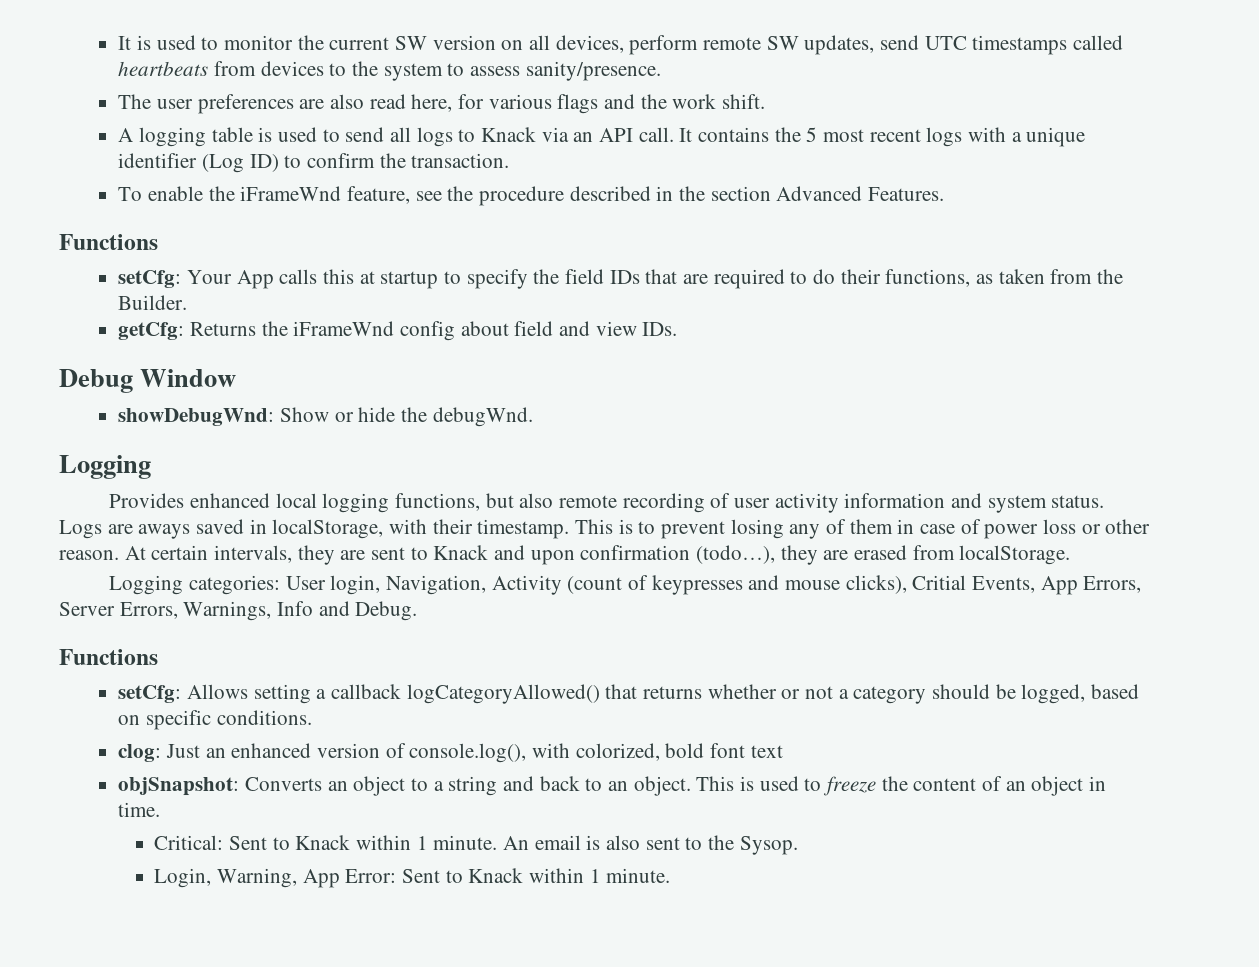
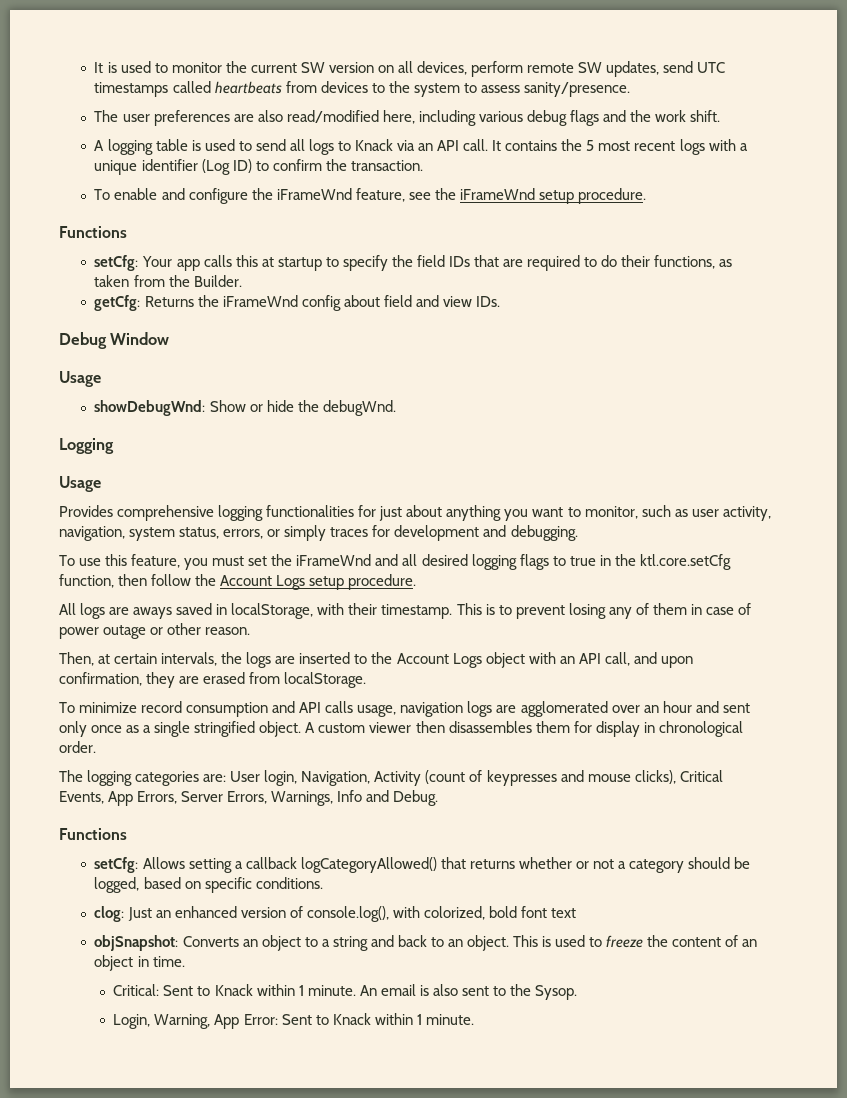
[369,94,552,112] read here, for various -> [286,110,567,126] read/modified here, including various debug
(203, 193) none -> [161,188,248,204] and configure
[478,186,944,206] procedure described in the section Advanced Features. -> [459,188,646,204] iFrameWnd setup procedure.
[236,270,274,289] App -> [176,259,200,271] app
(237, 378) none -> [59,371,101,387] // Usage
(151, 467) none -> [59,476,101,492] // Usage
[190,493,1105,513] [59,520,102,539] enhanced local logging functions, but also remote recording of user activity information and system status. Logs -> [117,505,771,521] [59,525,578,541] [59,554,731,570] [59,574,417,590] [59,603,106,619] comprehensive logging functionalities for just about anything you want to monitor, such as user activity, navigation, system status, errors, or simply traces for development and debugging. // To use this feature, you must set the iFrameWnd and all desired logging flags to true in the ktl.core.setCfg function, then follow the Account Logs setup procedure. // All logs
[1043,519,1077,534] loss -> [103,625,147,639] outage
[124,545,776,565] At certain intervals, they are sent to Knack and upon confirmation (todo…), -> [59,652,693,668] [59,672,142,686] // Then, at certain intervals, the logs are inserted to the Account Logs object with an API call, and upon confirmation,
[109,575,281,595] Logging categories: -> [59,701,750,717] [59,721,743,737] [59,741,96,753] [59,770,227,786] To minimize record consumption and API calls usage, navigation logs are agglomerated over an hour and sent only once as a single stringified object. A custom viewer then disassembles them for display in chronological order. // The logging categories are:
[912,575,967,590] Critial -> [679,770,723,782] Critical

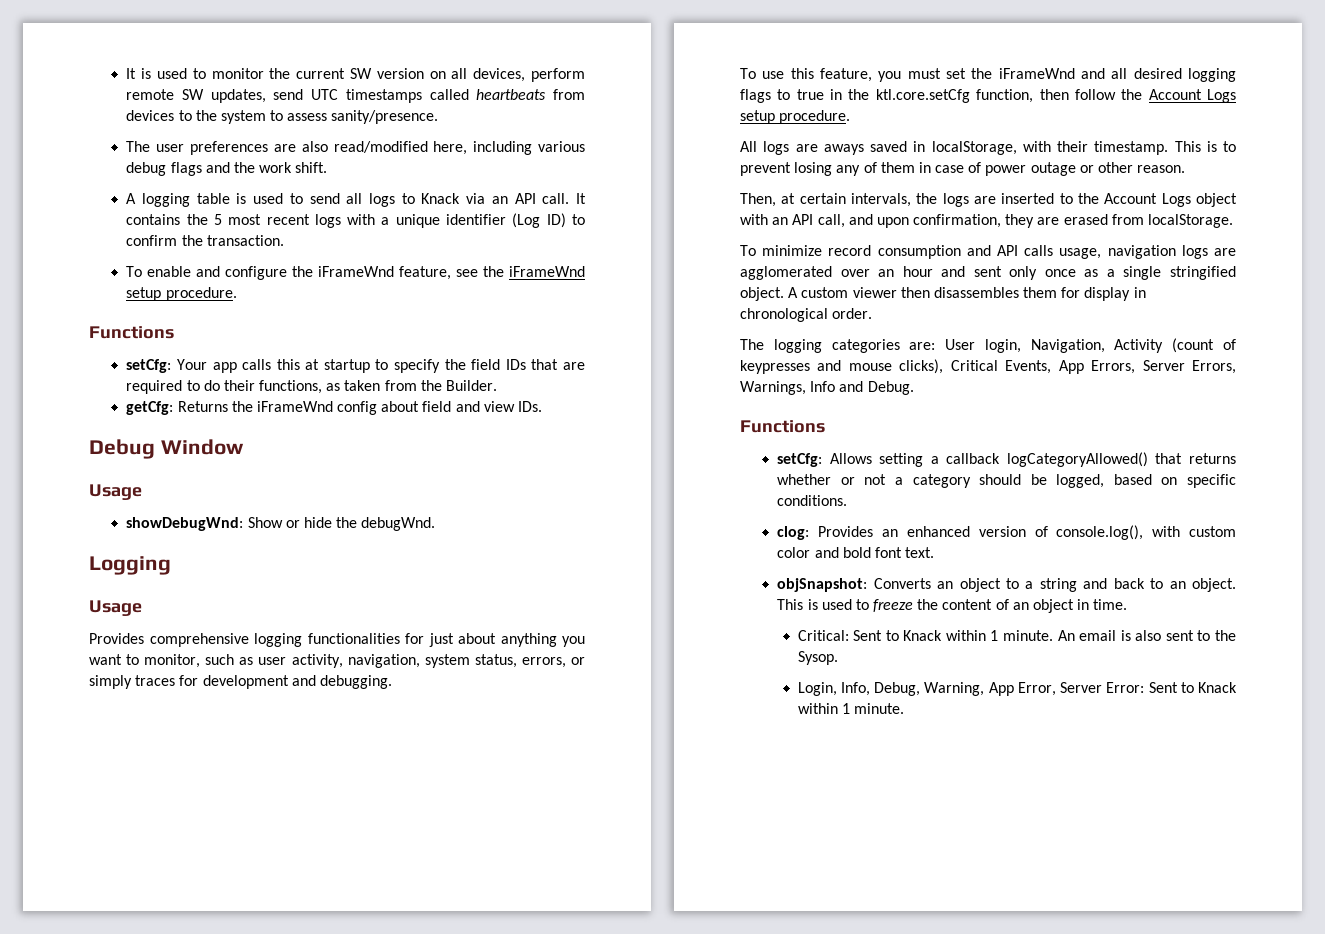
[127,907,152,921] Just -> [818,526,874,537] Provides
[423,906,485,920] colorized, -> [1189,526,1236,537] [777,547,839,558] custom color and
[550,908,576,918] text -> [905,547,935,558] text.
[154,1014,240,1029] Warning, App -> [840,682,1103,696] Info, Debug, Warning, App Error, Server

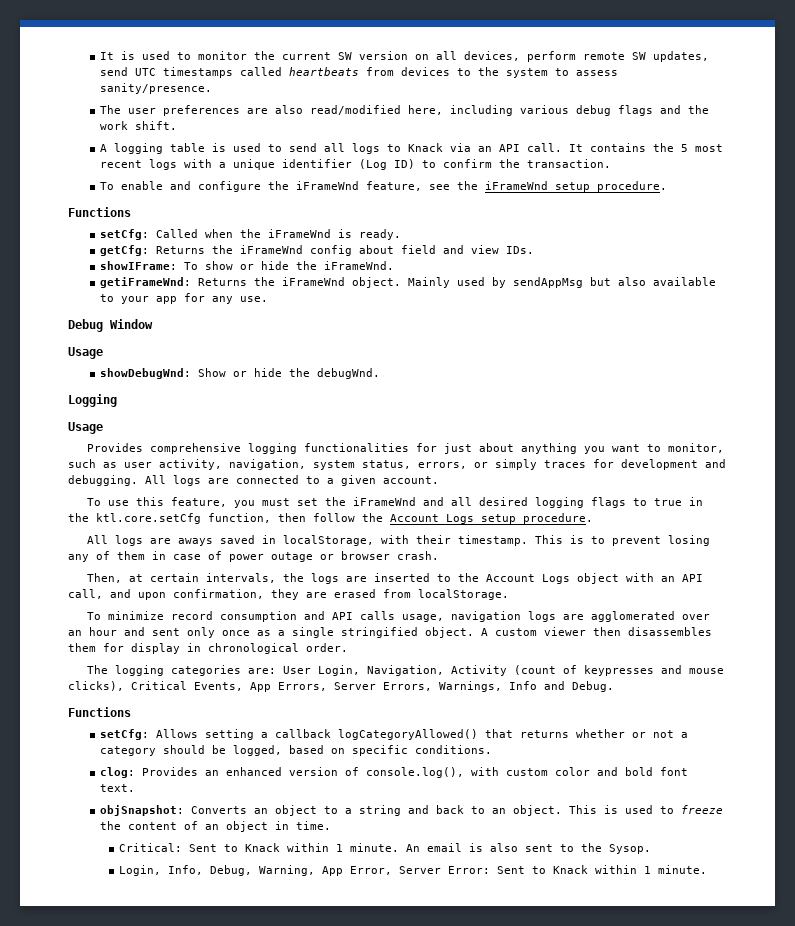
[176,359,585,373] [126,380,498,394] Your app calls this at startup to specify the field IDs that are required to do their functions, as taken from the Builder. -> [155,229,401,240] Called when the iFrameWnd is ready.
(543, 406) none -> [99,261,394,270] [99,277,716,288] [99,293,268,304] // showIFrame: To show or hide the iFrameWnd. // getiFrameWnd: Returns the iFrameWnd object. Mainly used by sendAppMsg but also available to your app for any use.
(392, 682) none -> [145,475,439,486] All logs are connected to a given account.
[1098,162,1186,173] other reason. -> [341,551,439,560] browser crash.
[984,339,1021,353] login, -> [318,665,361,676] Login,

